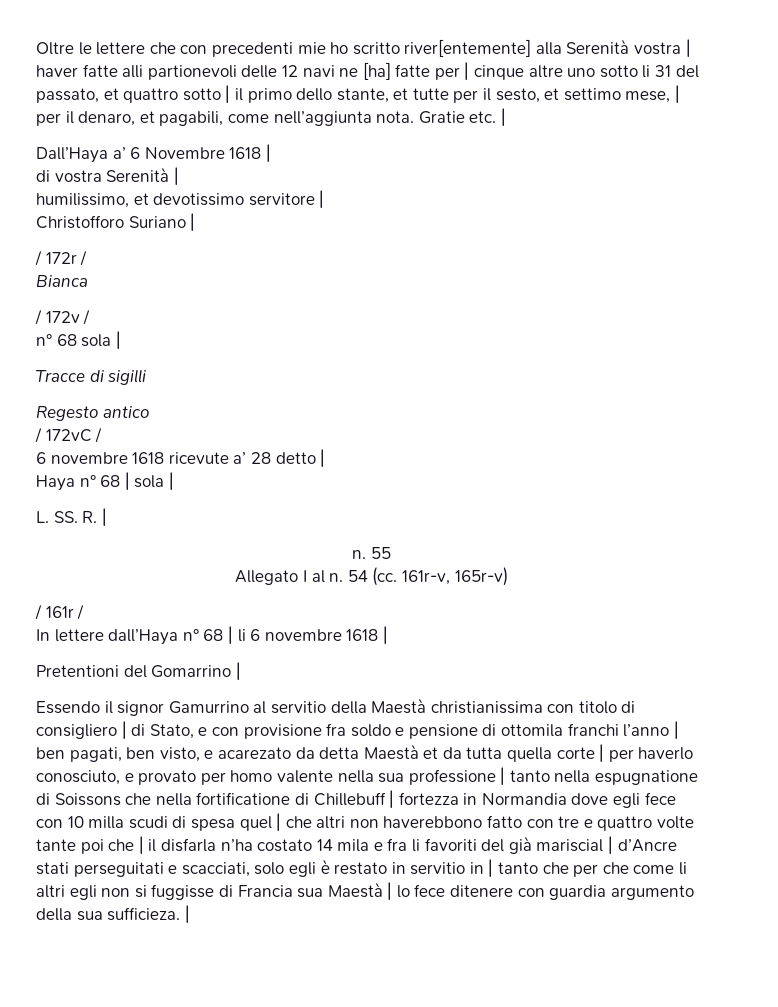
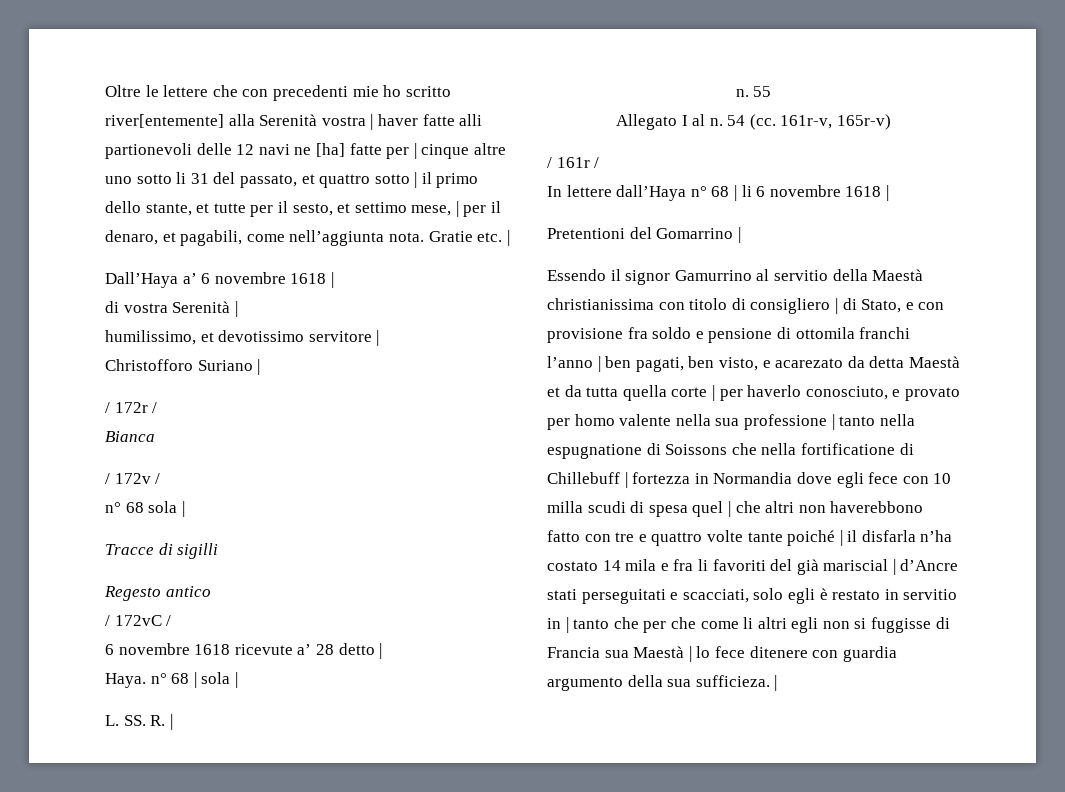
[144,147,225,159] Novembre -> [214,272,286,284] novembre
[36,475,75,491] Haya -> [105,673,146,688] Haya.
[80,839,135,854] poi che -> [787,530,836,546] poiché

